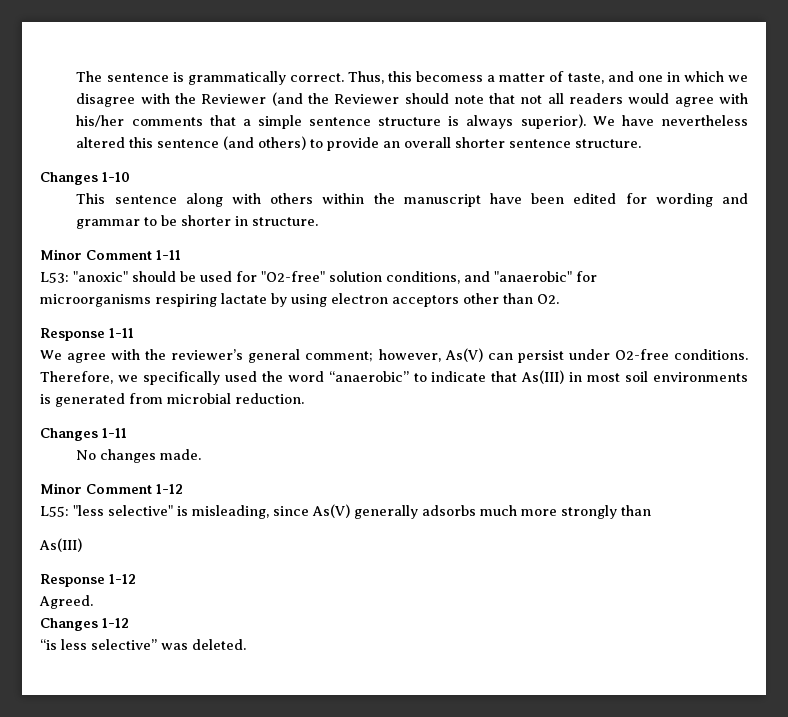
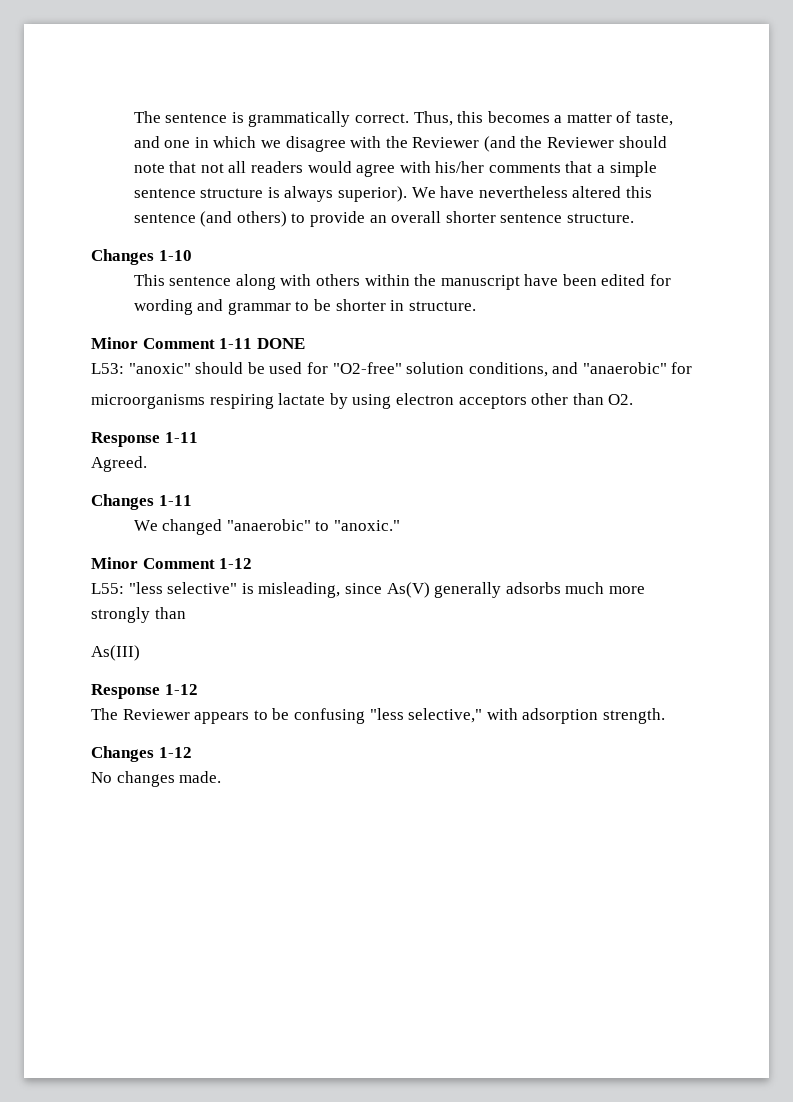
[416,71,484,82] becomess -> [487,111,550,123] becomes
(181, 255) none -> [256,338,305,349] DONE
[40,348,749,363] [40,370,749,385] [40,393,304,407] [40,428,127,441] [76,449,202,463] We agree with the reviewer’s general comment; however, As(V) can persist under O2-free conditions. Therefore, we specifically used the word “anaerobic” to indicate that As(III) in most soil environments is generated from microbial reduction. // Changes 1-11 // No changes made. -> [91,456,147,472] [91,494,192,510] [133,519,400,535] Agreed. // Changes 1-11 // We changed "anaerobic" to "anoxic."
[39,595,93,609] [40,618,129,631] [40,639,246,650] Agreed. // Changes 1-12 // “is less selective” was deleted. -> [91,708,665,724] [91,746,192,762] [91,771,222,787] The Reviewer appears to be confusing "less selective," with adsorption strength. // Changes 1-12 // No changes made.

